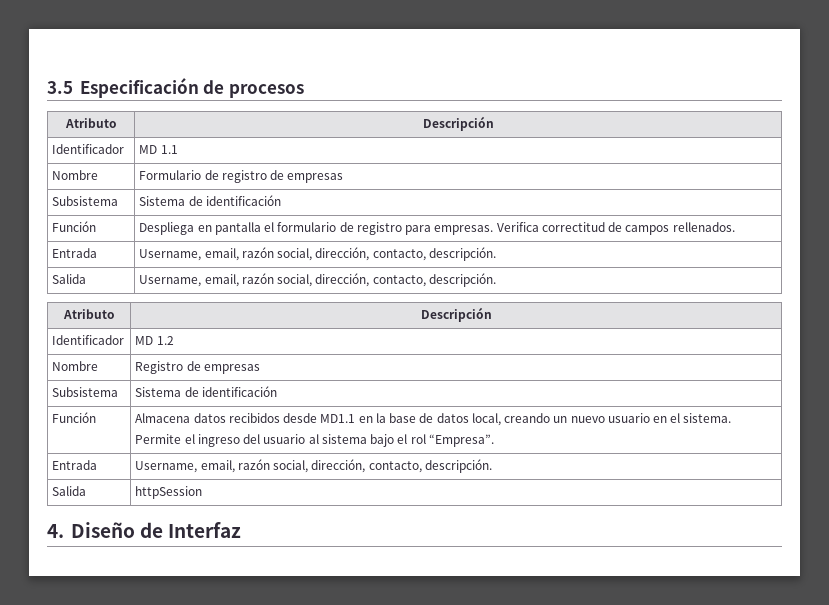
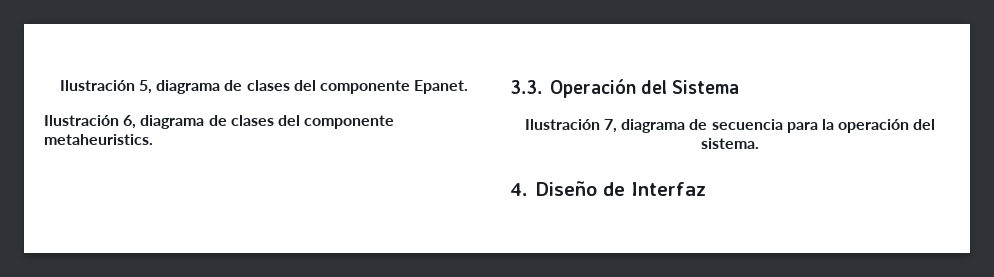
[47,78,304,98] [64,118,117,128] [422,116,494,131] [52,144,125,154] [139,145,178,154] [52,170,99,180] [139,170,344,183] [52,196,119,206] [139,195,281,206] [52,221,97,232] [139,222,735,235] [52,248,98,258] [139,247,496,261] [52,274,87,284] [139,273,496,287] [62,309,115,319] [420,307,492,322] [52,335,125,345] [135,336,174,345] [52,361,99,371] [135,361,260,374] [52,387,119,397] [135,386,277,397] [52,412,97,423] [135,413,732,426] [135,434,494,447] [52,460,98,470] [135,459,492,473] [52,486,87,496] [135,486,203,499] 3.5 Especificación de procesos // Atributo | Descripción // Identificador | MD 1.1 // Nombre | Formulario de registro de empresas // Subsistema | Sistema de identificación // Función | Despliega en pantalla el formulario de registro para empresas. Verifica correctitud de campos rellenados. // Entrada | Username, email, razón social, dirección, contacto, descripción. // Salida | Username, email, razón social, dirección, contacto, descripción. // Atributo | Descripción // Identificador | MD 1.2 // Nombre | Registro de empresas // Subsistema | Sistema de identificación // Función | Almacena datos recibidos desde MD1.1 en la base de datos local, creando un nuevo usuario en el sistema. Permite el ingreso del usuario al sistema bajo el rol “Empresa”. // Entrada | Username, email, razón social, dirección, contacto, descripción. // Salida | httpSession -> [59,80,469,94] [44,115,395,129] [44,134,153,145] [510,79,740,98] [524,119,936,133] [701,138,759,149] Ilustración 5, diagrama de clases del componente Epanet. // Ilustración 6, diagrama de clases del componente metaheuristics. // 3.3. Operación del Sistema // Ilustración 7, diagrama de secuencia para la operación del sistema.

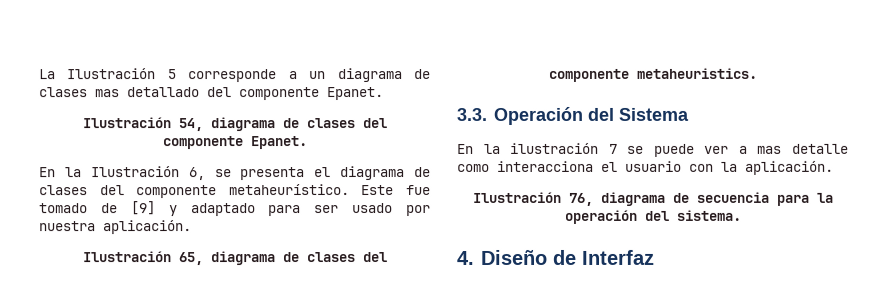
[59,80,153,94] Ilustración 5, -> [38,68,430,83] [38,87,383,101] [81,117,203,132] La Ilustración 5 corresponde a un diagrama de clases mas detallado del componente Epanet. // Ilustración 54,
[44,115,137,129] Ilustración 6, -> [39,166,431,181] [39,184,431,199] [39,201,431,217] [39,220,192,235] [82,251,204,266] En la Ilustración 6, se presenta el diagrama de clases del componente metaheurístico. Este fue tomado de [9] y adaptado para ser usado por nuestra aplicación. // Ilustración 65,
[524,119,617,133] // Ilustración 7, -> [456,142,849,157] [457,160,834,175] [472,191,594,206] // En la ilustración 7 se puede ver a mas detalle como interacciona el usuario con la aplicación. // Ilustración 76,

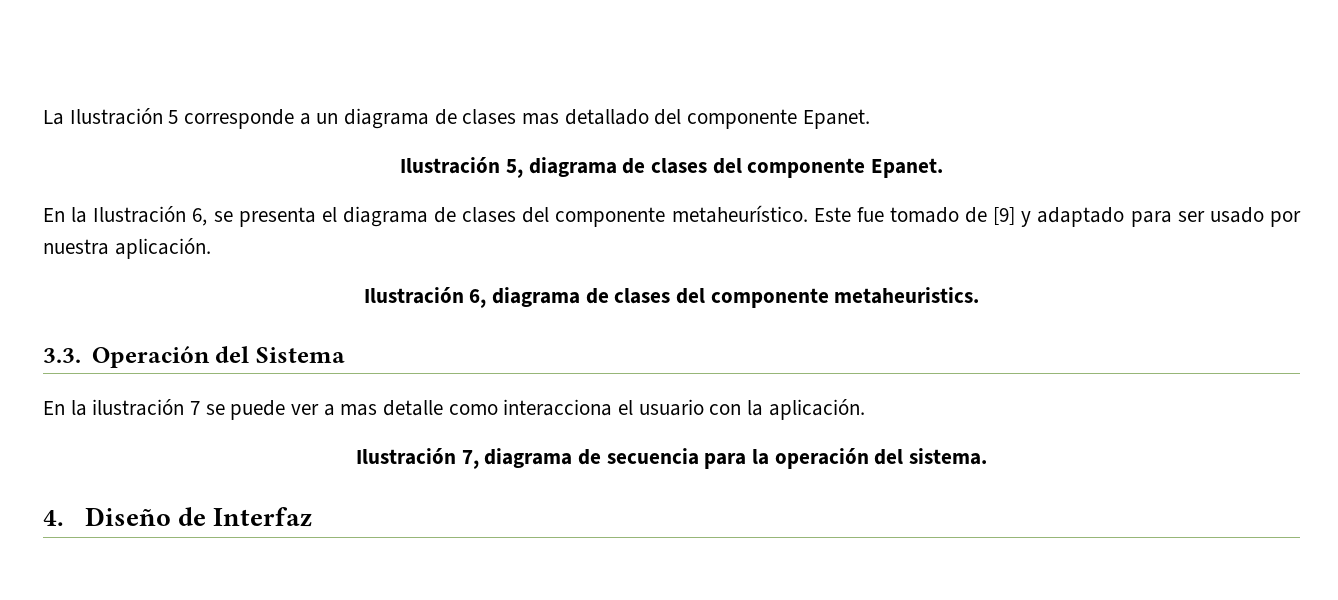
[177,118,203,132] 54, -> [505,159,523,178] 5,
[178,252,204,266] 65, -> [469,289,487,308] 6,
[568,192,594,206] 76, -> [461,450,479,469] 7,

